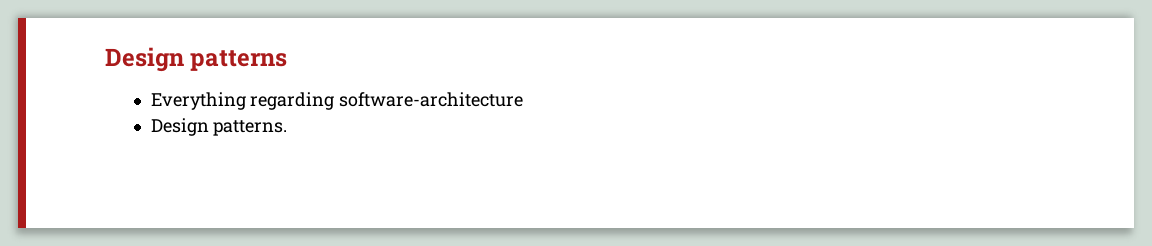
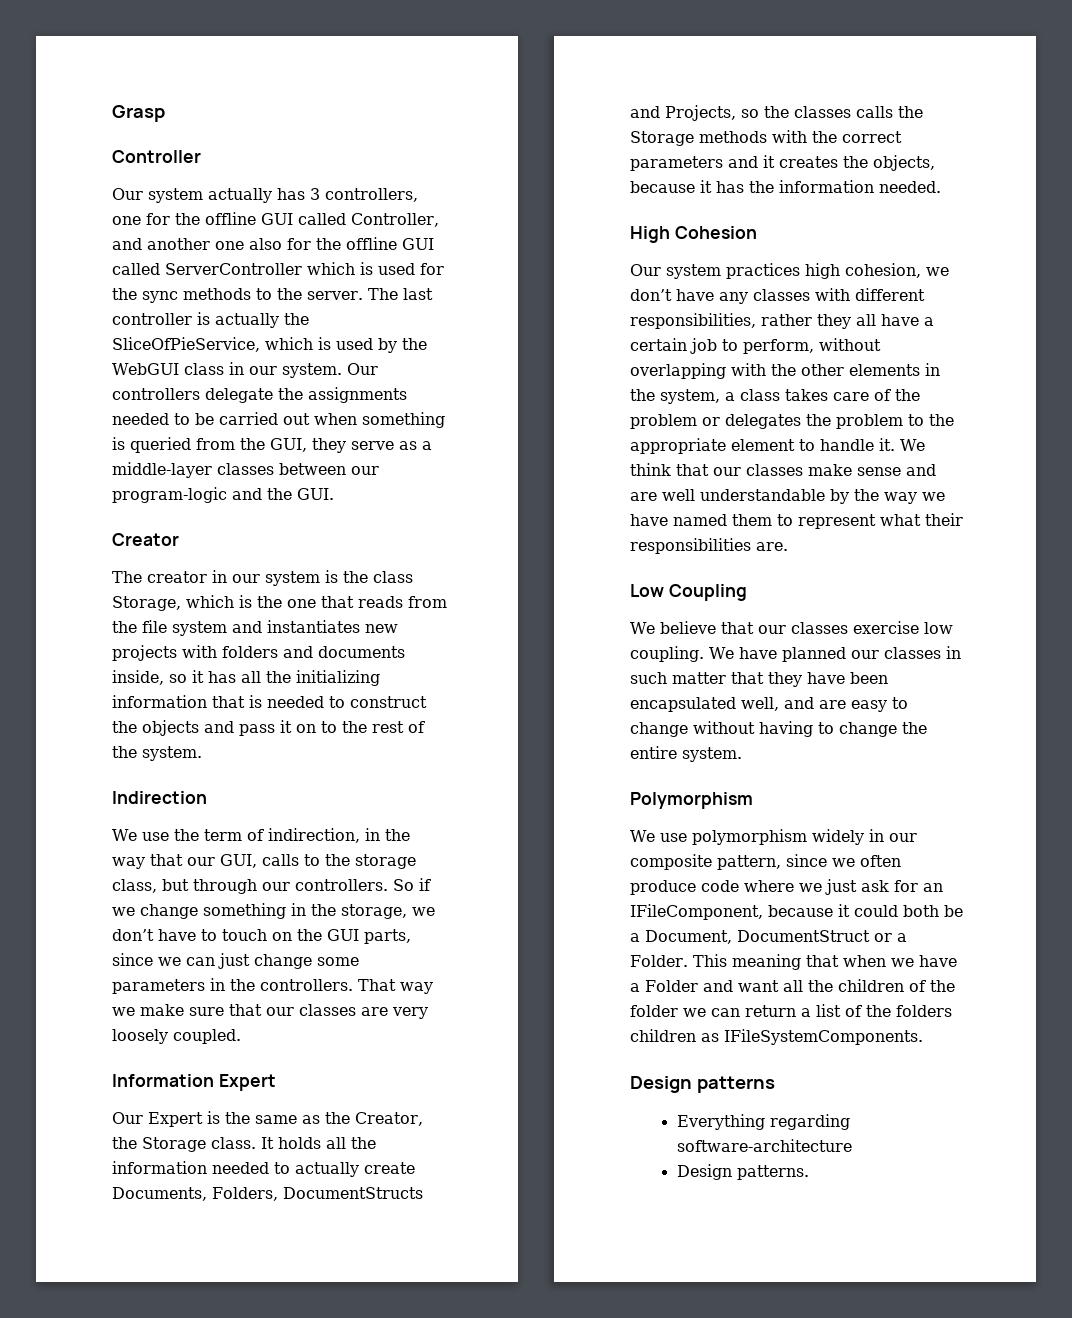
(105, 59) none -> [112,105,165,122] [112,150,201,163] [112,188,418,203] [112,212,439,227] [112,237,434,250] [112,262,444,275] [112,288,433,303] [112,312,309,328] [112,337,427,353] [112,362,378,378] [112,387,407,403] [112,412,445,428] [112,437,432,453] [112,462,379,478] [112,487,334,503] [112,533,179,546] [112,570,413,586] [112,595,447,611] [112,620,398,636] [112,645,405,661] [112,670,380,686] [112,695,427,708] [112,720,425,736] [112,746,202,761] [112,791,207,804] [112,828,410,843] [112,854,416,869] [112,878,431,894] [112,903,435,919] [112,929,411,944] [112,953,359,969] [112,978,433,994] [112,1004,428,1019] [112,1029,241,1044] [112,1074,276,1091] [112,1111,423,1127] [112,1137,376,1152] [112,1161,415,1177] [112,1187,423,1201] [630,105,923,121] [630,130,902,146] [630,155,935,171] [630,180,941,193] [630,226,757,243] [630,263,949,279] [630,288,925,304] [630,313,934,329] [630,338,881,354] [630,363,940,379] [630,389,920,404] [630,414,954,429] [630,438,925,454] [630,463,936,476] [630,489,945,504] [630,513,963,529] [630,538,788,554] [630,584,747,601] [630,621,953,634] [630,646,961,662] [630,672,888,687] [630,697,908,712] [630,721,927,737] [630,746,742,762] [630,792,753,809] [630,829,917,845] [630,854,901,870] [630,879,943,895] [630,904,963,920] [630,930,907,944] [630,954,957,970] [630,979,955,992] [630,1004,952,1017] [630,1029,923,1045] Grasp // Controller // Our system actually has 3 controllers, one for the offline GUI called Controller, and another one also for the offline GUI called ServerController which is used for the sync methods to the server. The last controller is actually the SliceOfPieService, which is used by the WebGUI class in our system. Our controllers delegate the assignments needed to be carried out when something is queried from the GUI, they serve as a middle-layer classes between our program-logic and the GUI. // Creator // The creator in our system is the class Storage, which is the one that reads from the file system and instantiates new projects with folders and documents inside, so it has all the initializing information that is needed to construct the objects and pass it on to the rest of the system. // Indirection // We use the term of indirection, in the way that our GUI, calls to the storage class, but through our controllers. So if we change something in the storage, we don’t have to touch on the GUI parts, since we can just change some parameters in the controllers. That way we make sure that our classes are very loosely coupled. // Information Expert // Our Expert is the same as the Creator, the Storage class. It holds all the information needed to actually create Documents, Folders, DocumentStructs and Projects, so the classes calls the Storage methods with the correct parameters and it creates the objects, because it has the information needed. // High Cohesion // Our system practices high cohesion, we don’t have any classes with different responsibilities, rather they all have a certain job to perform, without overlapping with the other elements in the system, a class takes care of the problem or delegates the problem to the appropriate element to handle it. We think that our classes make sense and are well understandable by the way we have named them to represent what their responsibilities are. // Low Coupling // We believe that our classes exercise low coupling. We have planned our classes in such matter that they have been encapsulated well, and are easy to change without having to change the entire system. // Polymorphism // We use polymorphism widely in our composite pattern, since we often produce code where we just ask for an IFileComponent, because it could both be a Document, DocumentStruct or a Folder. This meaning that when we have a Folder and want all the children of the folder we can return a list of the folders children as IFileSystemComponents. //

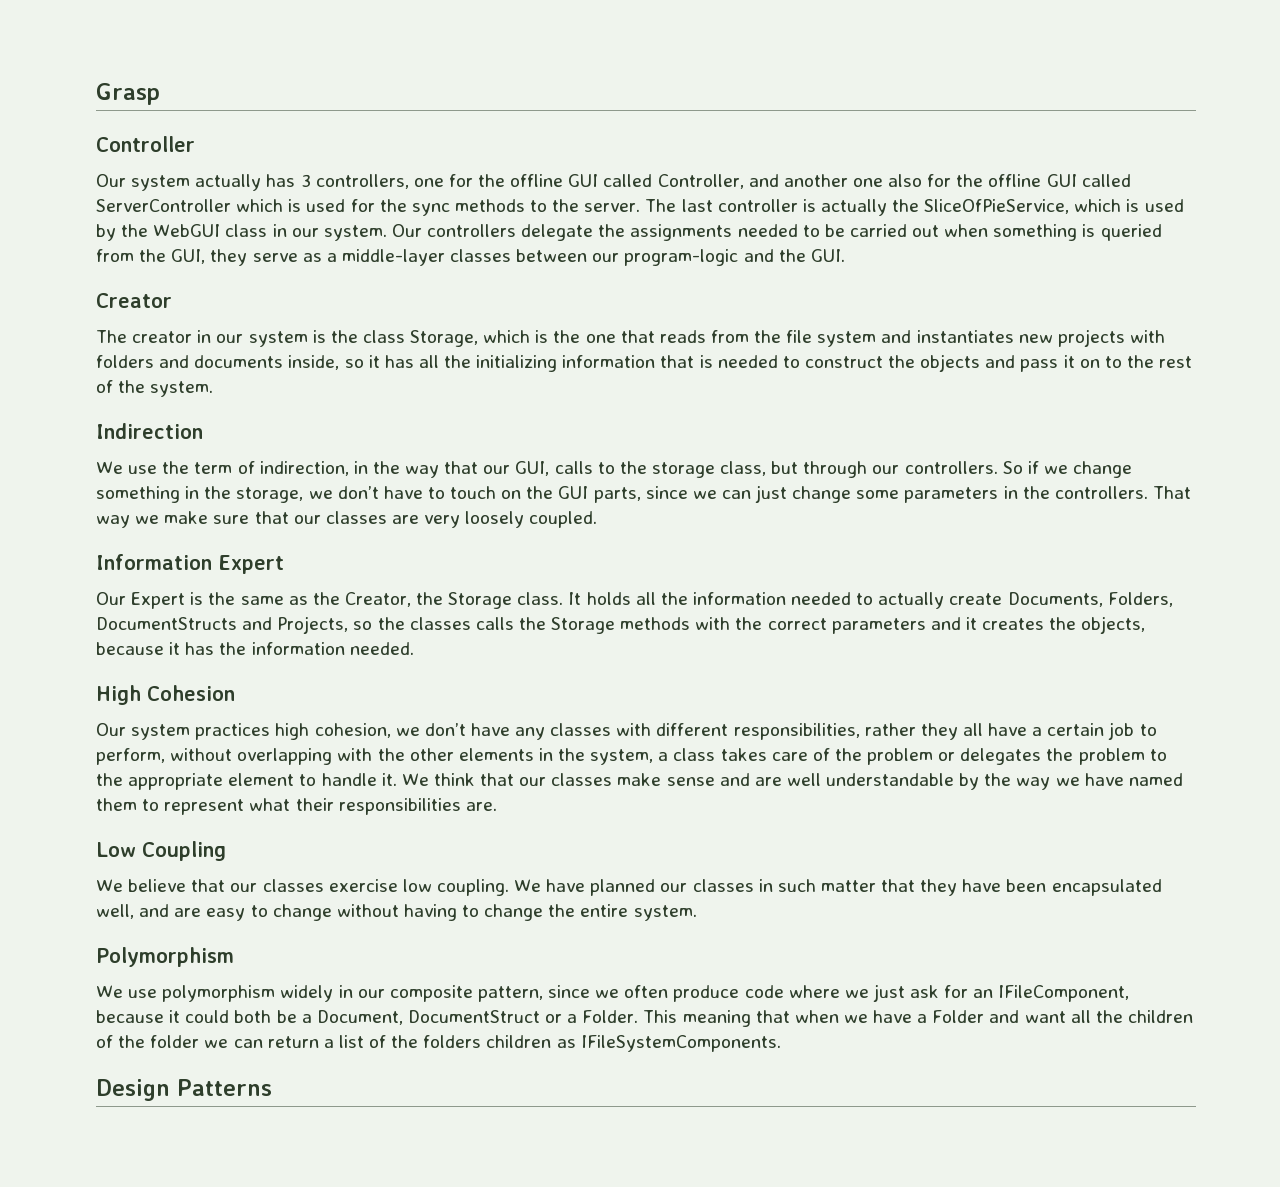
[696,1076,775,1093] [676,1114,850,1130] [676,1139,852,1152] [676,1164,809,1180] patterns // Everything regarding software-architecture // Design patterns. -> [177,1079,272,1096] Patterns

